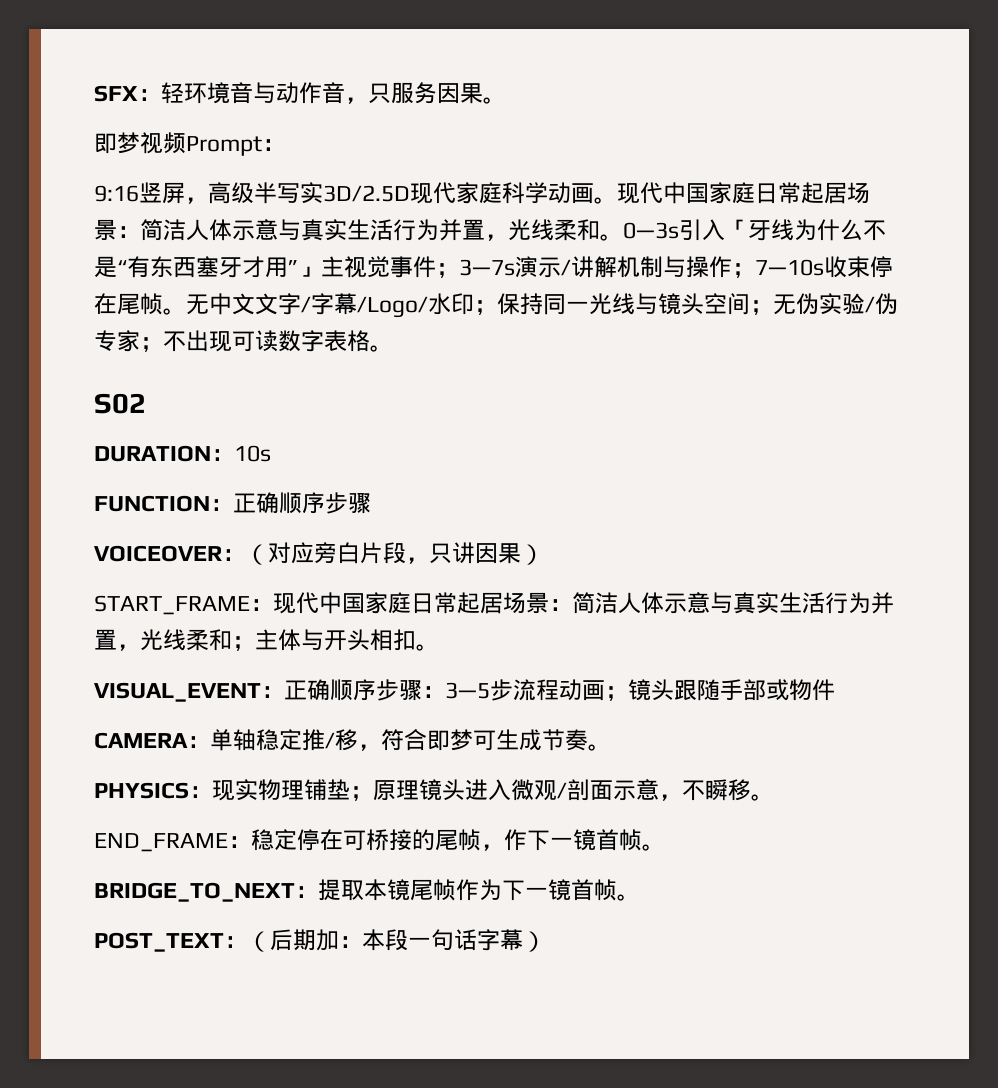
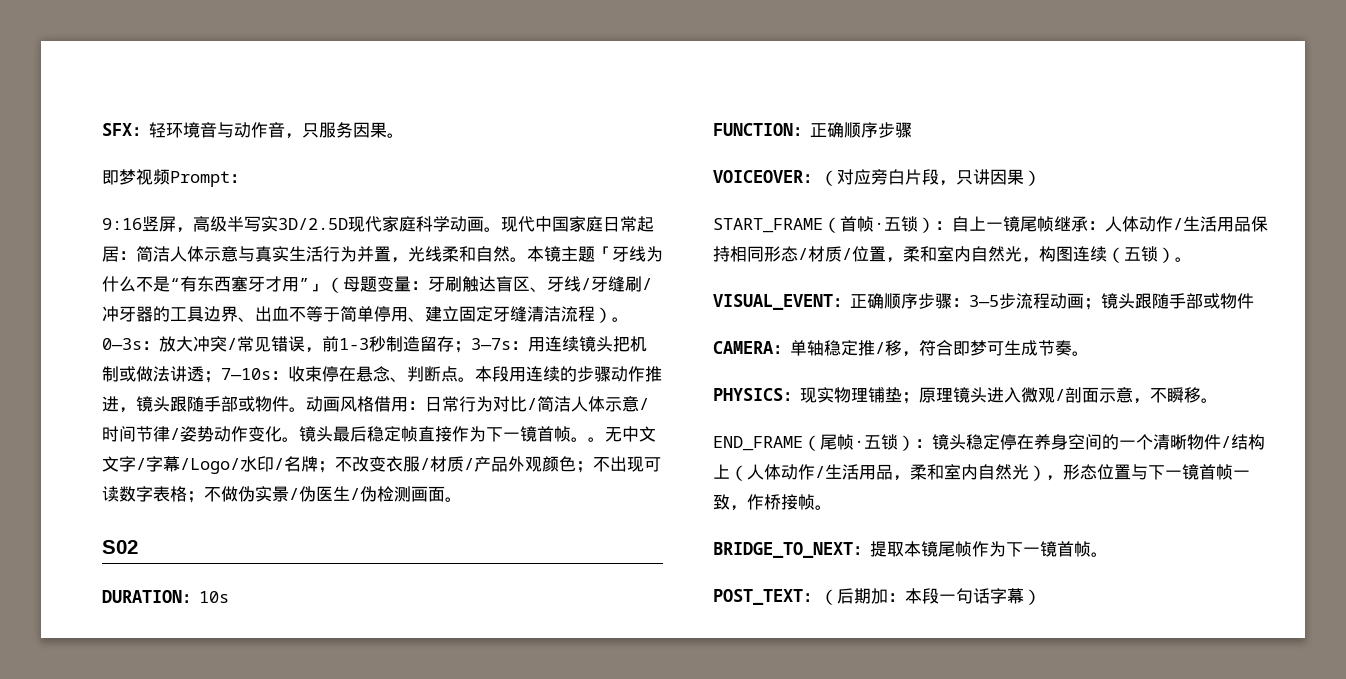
[847,182,870,204] [94,219,117,241] 场景 -> (119, 254) none
[600,219,725,241] 。0—3s引入 -> [476,246,595,262] 自然。本镜主题
[321,256,893,278] [94,293,163,315] 主视觉事件；3—7s演示/讲解机制与操作；7—10s收束停在尾帧 -> [326,276,652,293] [102,306,629,323] [102,336,647,353] [102,366,662,383] [102,396,649,413] [102,426,588,442] （母题变量：牙刷触达盲区、牙线/牙缝刷/冲牙器的工具边界、出血不等于简单停用、建立固定牙缝清洁流程）。0—3s：放大冲突/常见错误，前1-3秒制造留存；3—7s：用连续镜头把机制或做法讲透；7—10s：收束停在悬念、判断点。本段用连续的步骤动作推进，镜头跟随手部或物件。动画风格借用：日常行为对比/简洁人体示意/时间节律/姿势动作变化。镜头最后稳定帧直接作为下一镜首帧。
[474,293,898,315] [94,330,140,352] ；保持同一光线与镜头空间；无伪实验/伪专家 -> [274,456,576,473] /名牌；不改变衣服/材质/产品外观颜色
(370, 341) none -> [187,486,445,503] ；不做伪实景/伪医生/伪检测画面
[250,592,894,614] [94,629,416,651] ：现代中国家庭日常起居场景：简洁人体示意与真实生活行为并置，光线柔和；主体与开头相扣 -> [823,216,1268,233] [713,246,1175,263] （首帧·五锁）：自上一镜尾帧继承：人体动作/生活用品保持相同形态/材质/位置，柔和室内自然光，构图连续（五锁）
[228,829,619,851] ：稳定停在可桥接的尾帧，作下一镜首 -> [803,434,1265,451] [713,464,1250,481] [713,494,798,511] （尾帧·五锁）：镜头稳定停在养身空间的一个清晰物件/结构上（人体动作/生活用品，柔和室内自然光），形态位置与下一镜首帧一致，作桥接

